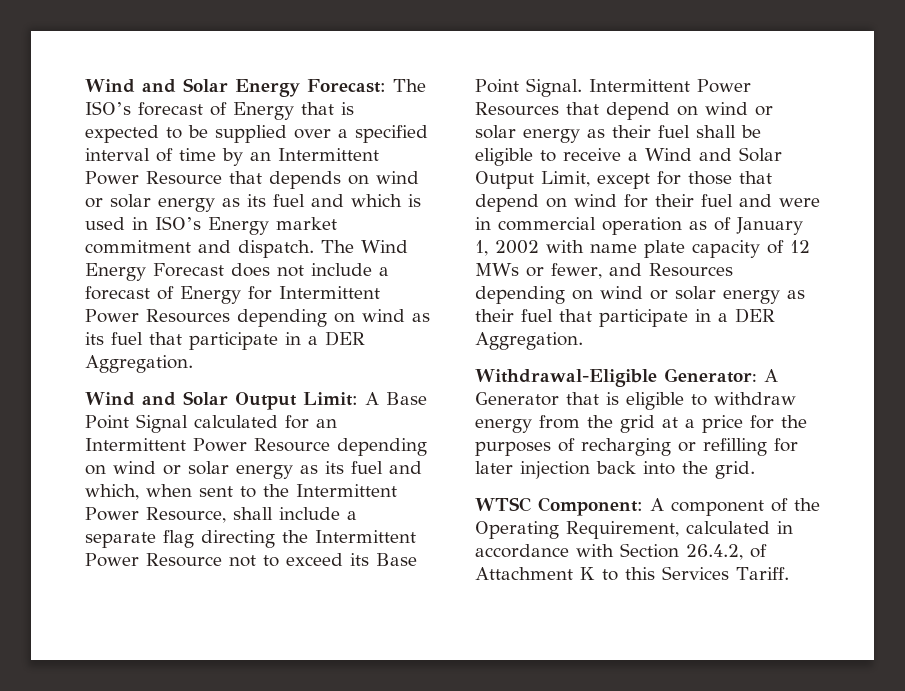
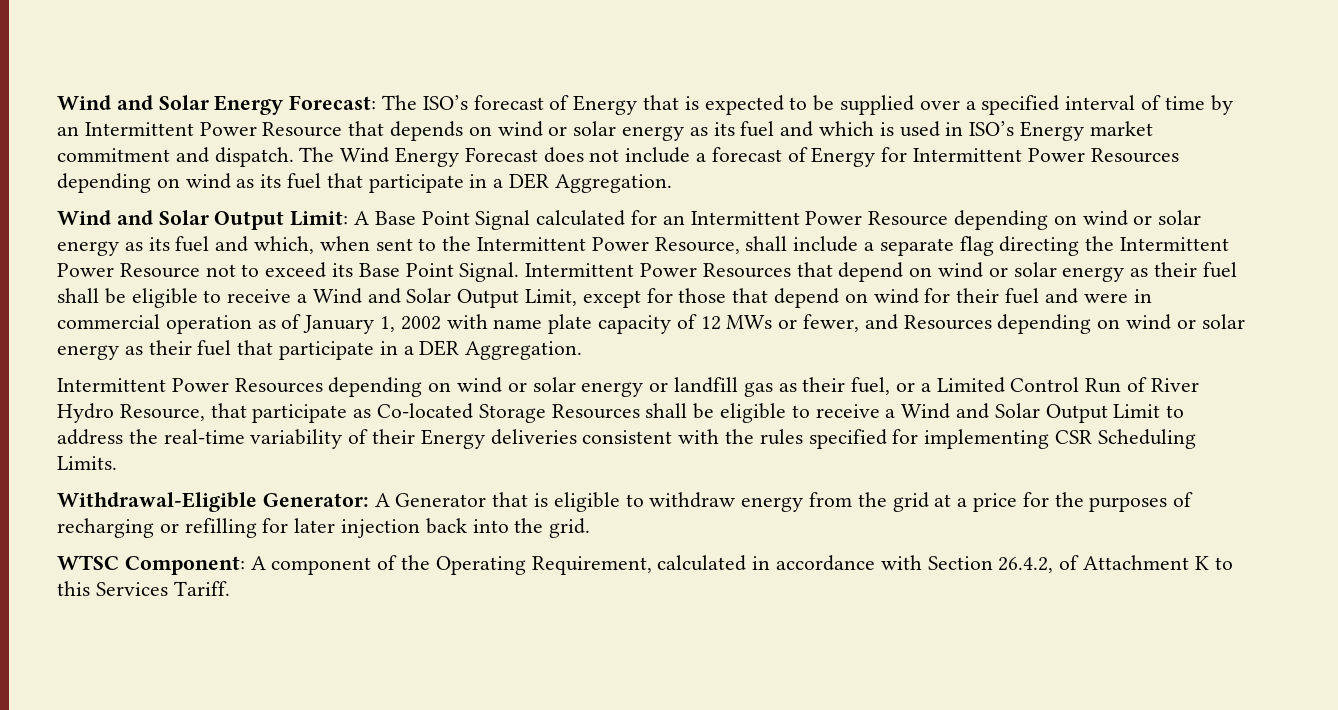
(583, 341) none -> [57,377,1199,397] [57,403,1185,423] [57,429,1196,449] [57,456,117,470] // Intermittent Power Resources depending on wind or solar energy or landfill gas as their fuel, or a Limited Control Run of River Hydro Resource, that participate as Co-located Storage Resources shall be eligible to receive a Wind and Solar Output Limit to address the real-time variability of their Energy deliveries consistent with the rules specified for implementing CSR Scheduling Limits.

